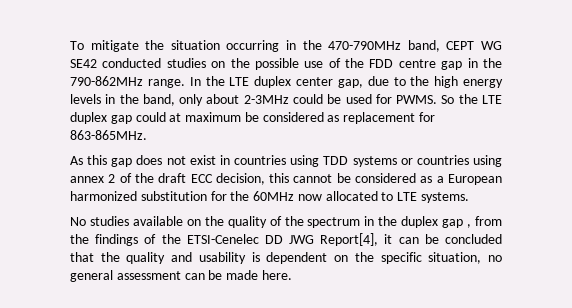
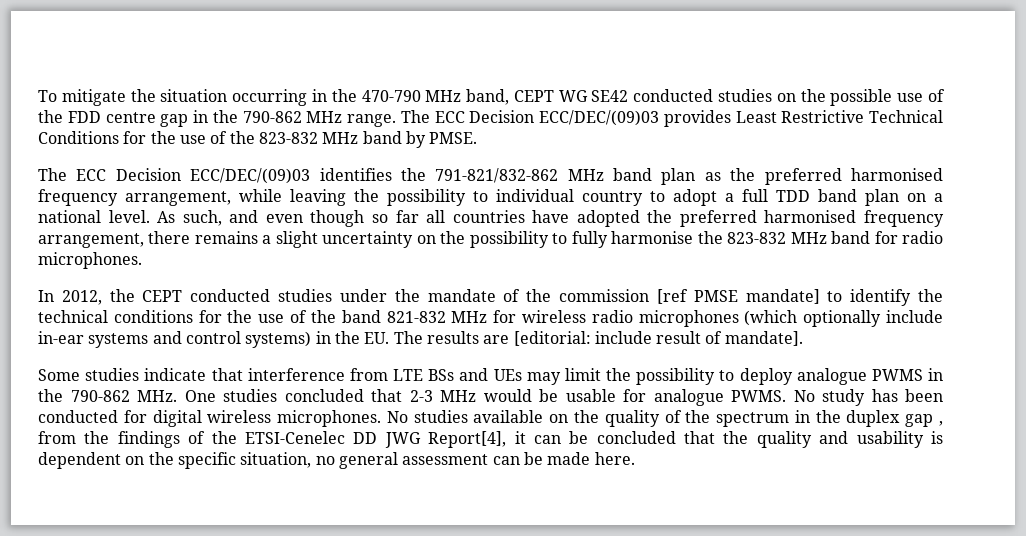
[328,41,402,50] 470-790MHz -> [361,90,462,102] 470-790 MHz
[70,76,503,88] [70,94,502,106] [70,112,436,124] [70,130,147,140] [70,155,502,167] [70,173,503,185] [70,191,470,203] 790-862MHz range. In the LTE duplex center gap, due to the high energy levels in the band, only about 2-3MHz could be used for PWMS. So the LTE duplex gap could at maximum be considered as replacement for 863-865MHz. // As this gap does not exist in countries using TDD systems or countries using annex 2 of the draft ECC decision, this cannot be considered as a European harmonized substitution for the 60MHz now allocated to LTE systems. // -> [242,110,943,127] [38,131,478,148] [38,168,943,185] [38,189,943,206] [38,210,944,227] [38,231,944,248] [38,252,142,269] [38,289,944,306] [38,310,943,327] [38,331,803,348] [38,368,943,385] [38,389,943,406] [38,410,382,427] 790-862 MHz range. The ECC Decision ECC/DEC/(09)03 provides Least Restrictive Technical Conditions for the use of the 823-832 MHz band by PMSE. // The ECC Decision ECC/DEC/(09)03 identifies the 791-821/832-862 MHz band plan as the preferred harmonised frequency arrangement, while leaving the possibility to individual country to adopt a full TDD band plan on a national level. As such, and even though so far all countries have adopted the preferred harmonised frequency arrangement, there remains a slight uncertainty on the possibility to fully harmonise the 823-832 MHz band for radio microphones. // In 2012, the CEPT conducted studies under the mandate of the commission [ref PMSE mandate] to identify the technical conditions for the use of the band 821-832 MHz for wireless radio microphones (which optionally include in-ear systems and control systems) in the EU. The results are [editorial: include result of mandate]. // Some studies indicate that interference from LTE BSs and UEs may limit the possibility to deploy analogue PWMS in the 790-862 MHz. One studies concluded that 2-3 MHz would be usable for analogue PWMS. No study has been conducted for digital wireless microphones.

